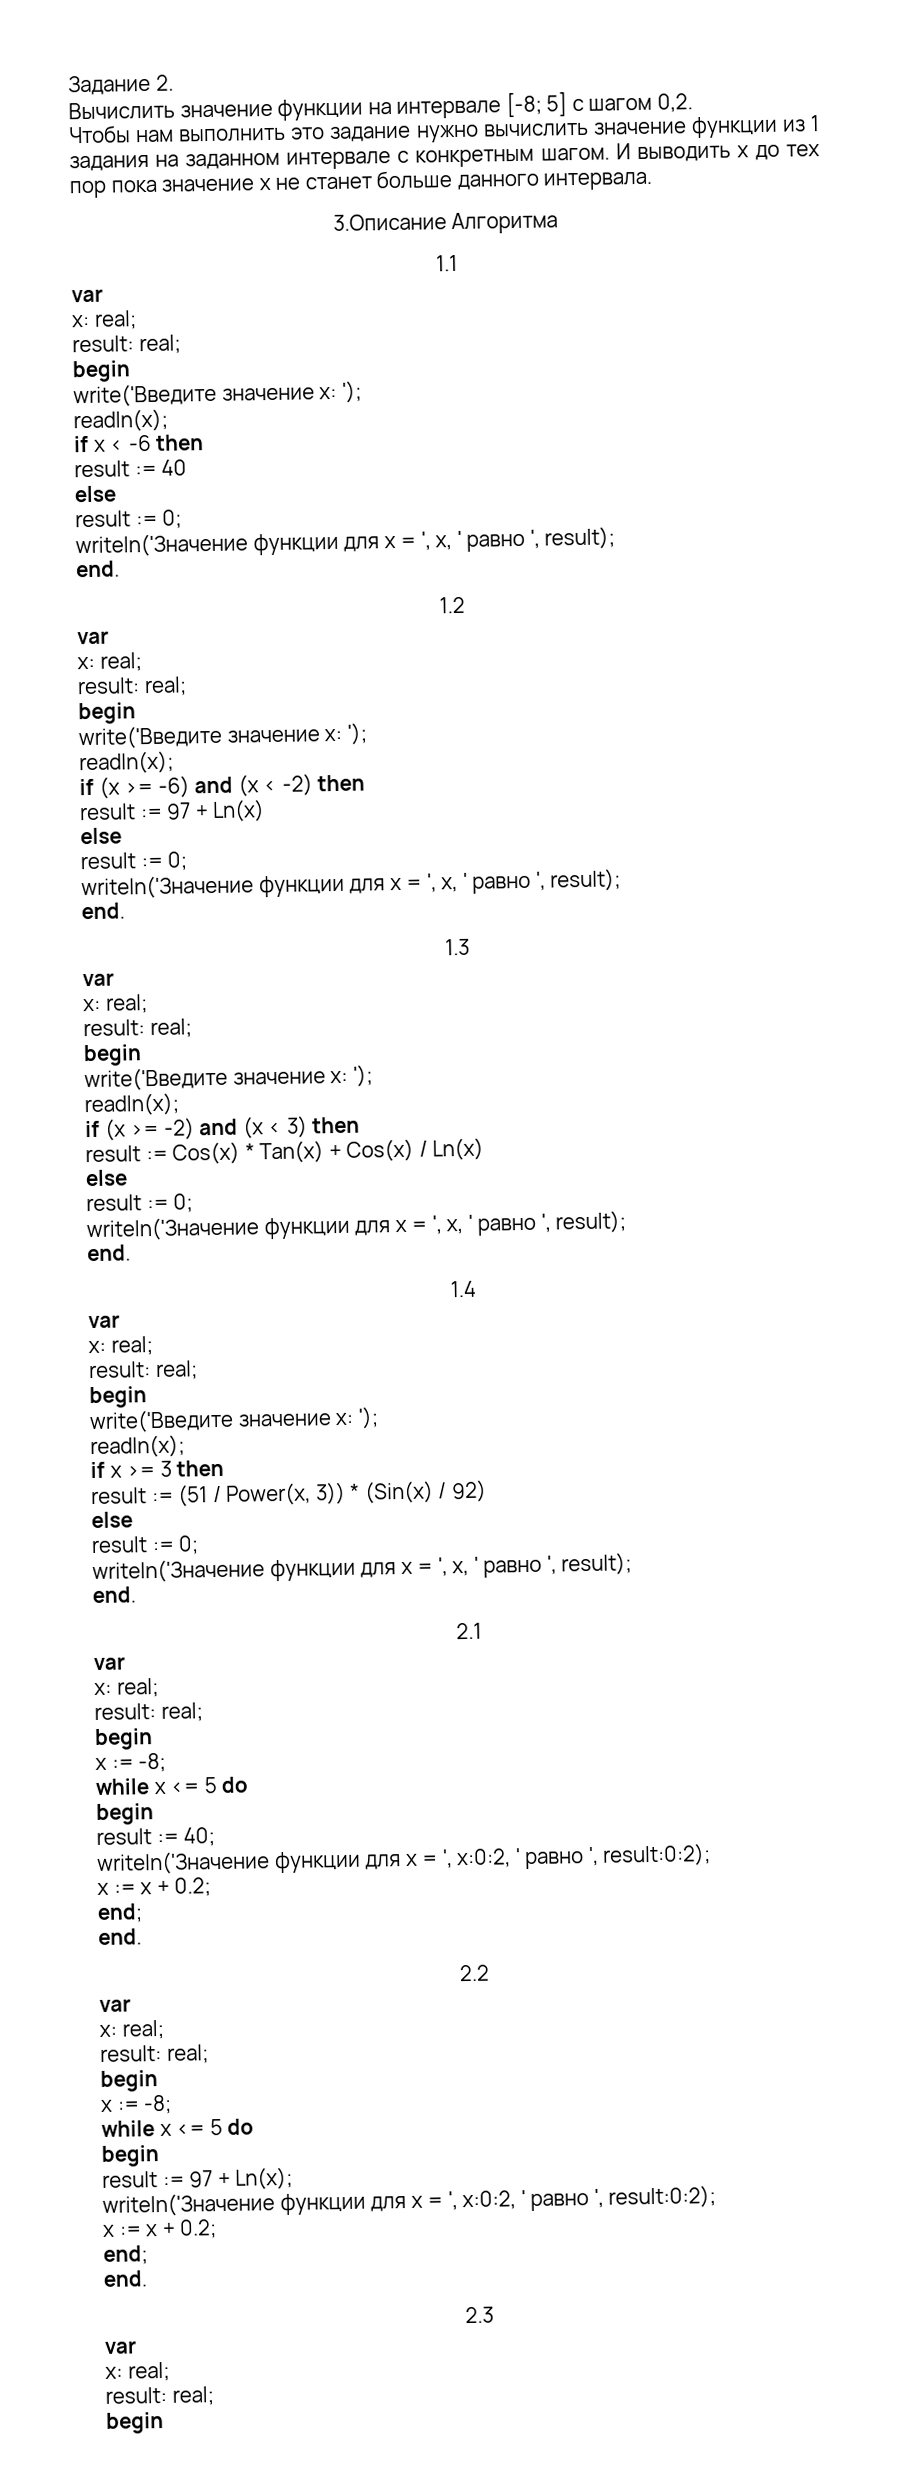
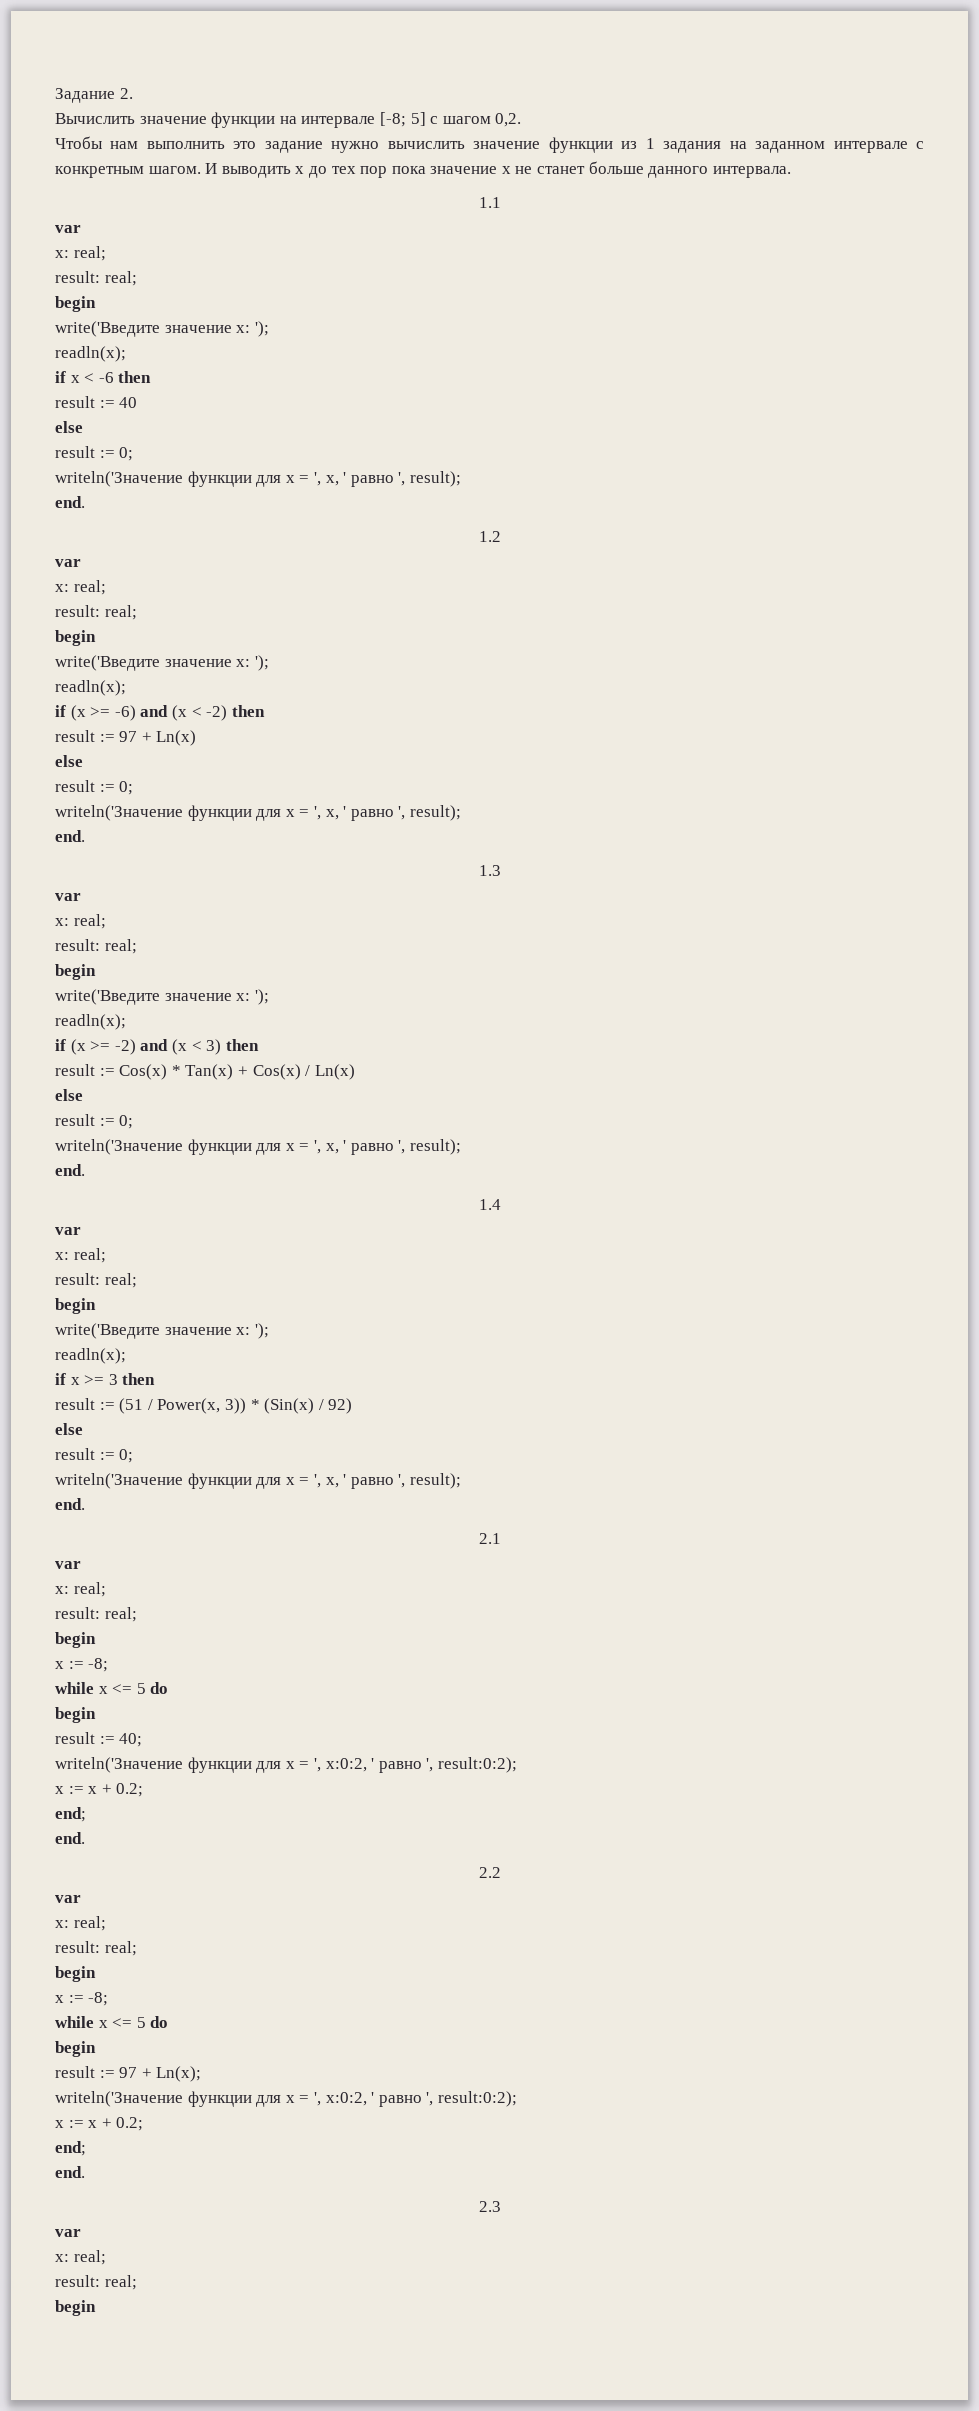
[332,211,559,235] // 3.Описание Алгоритма -> (791, 172) none

